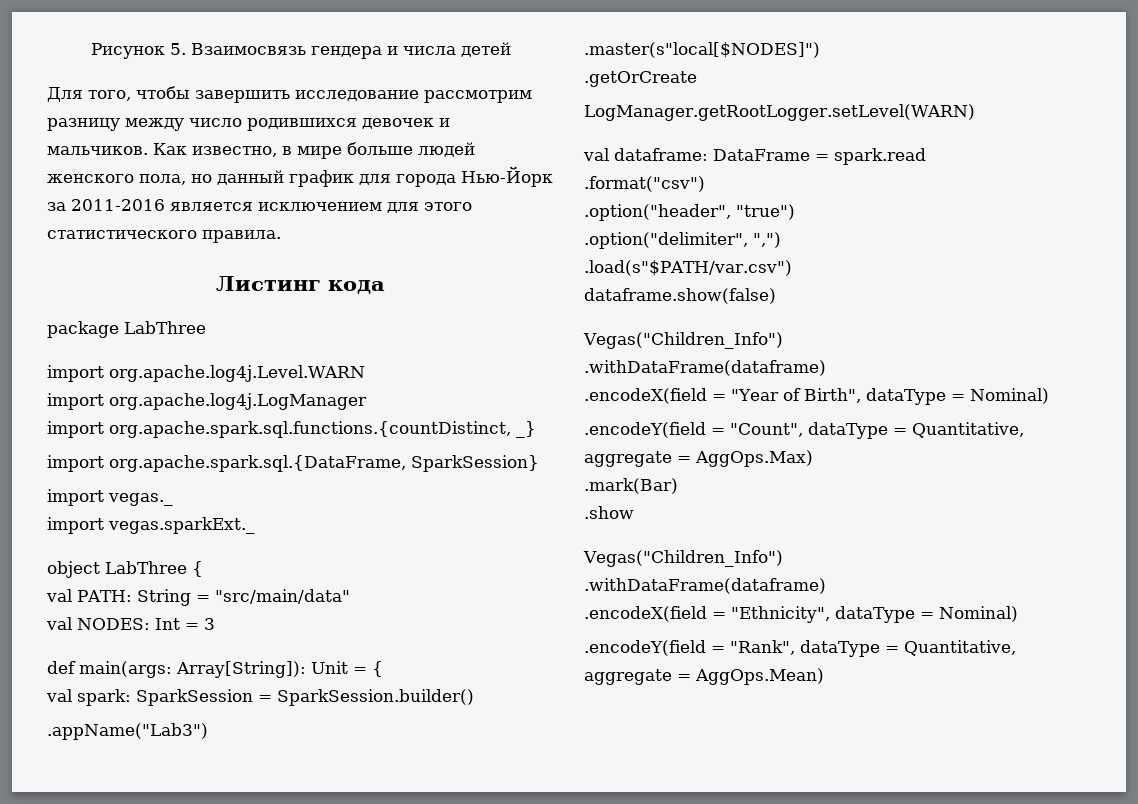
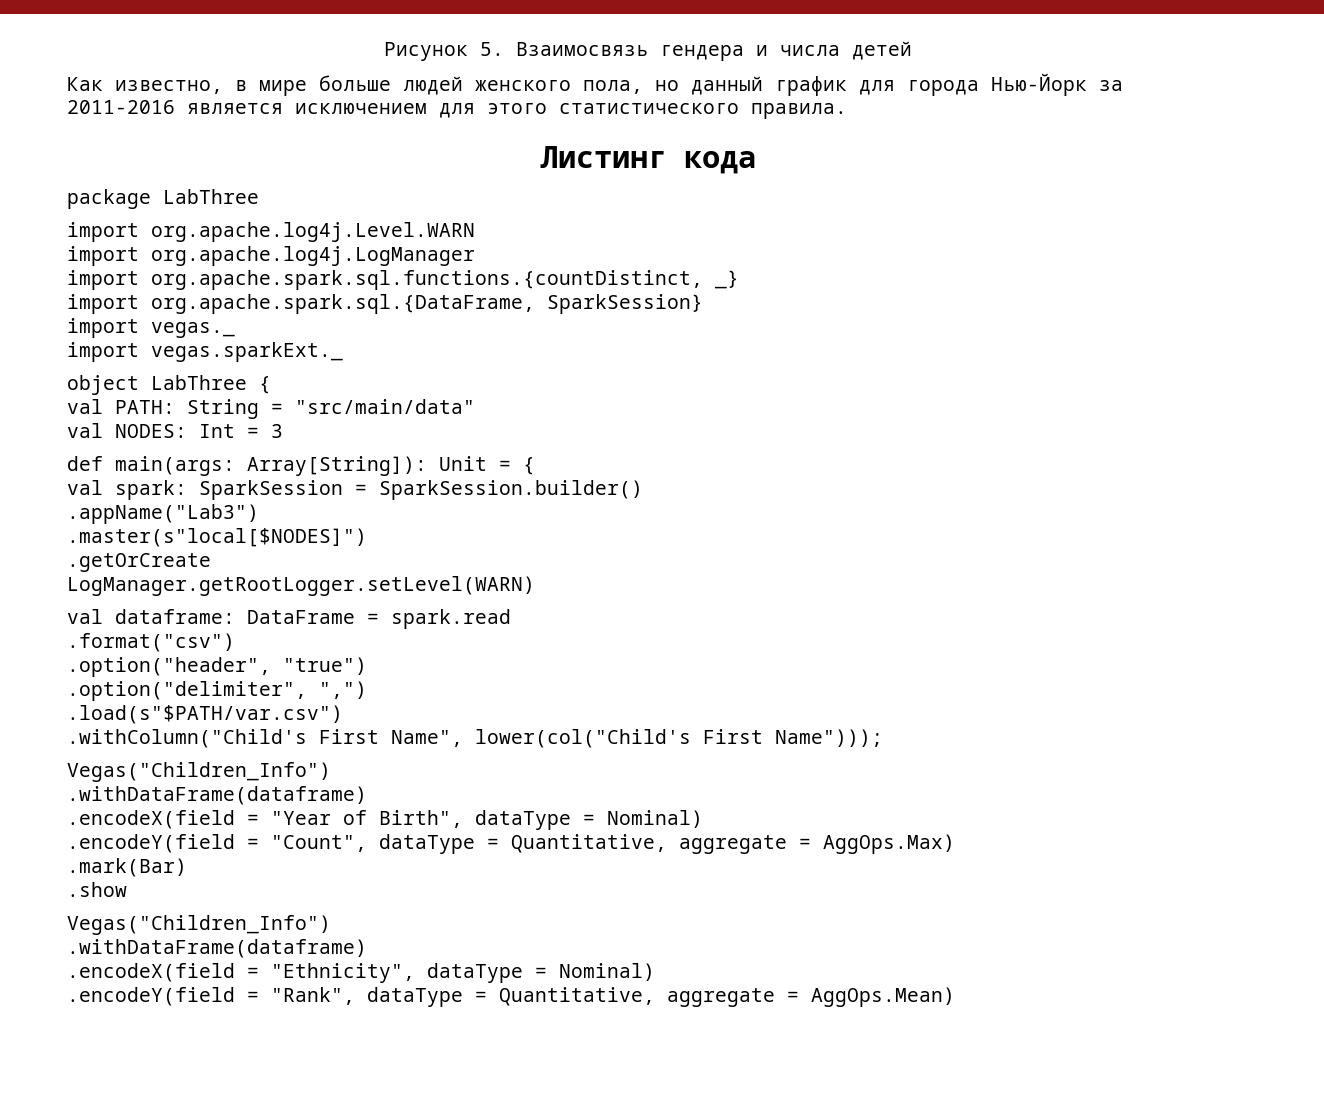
[47,86,532,103] [47,118,450,131] [47,146,148,155] Для того, чтобы завершить исследование рассмотрим разницу между число родившихся девочек и мальчиков. -> (912, 50) none
[584,288,776,304] dataframe.show(false) -> [67,729,883,748] .withColumn("Child's First Name", lower(col("Child's First Name")));

